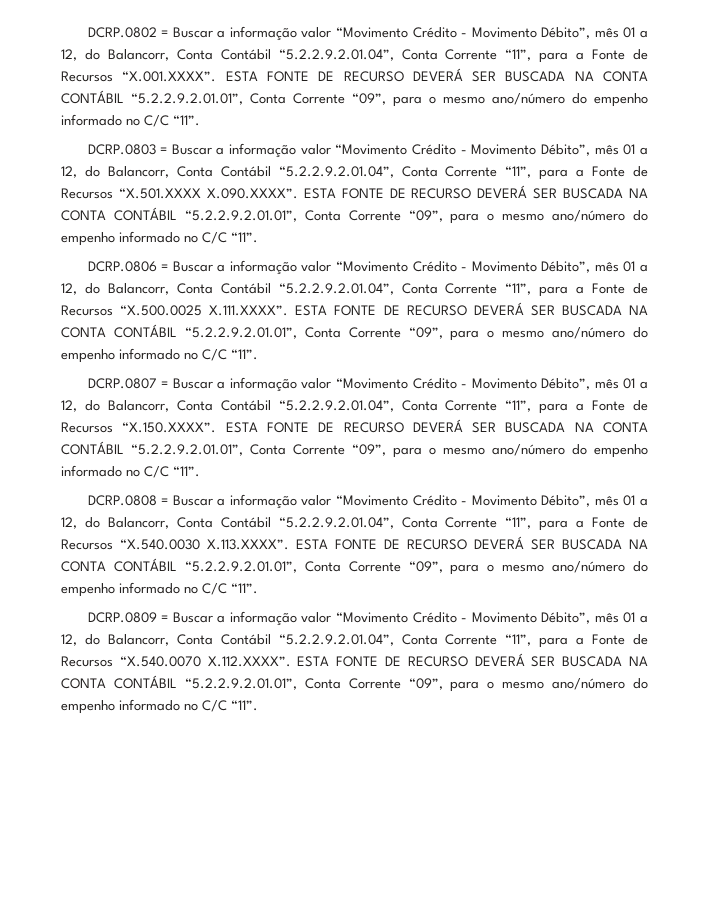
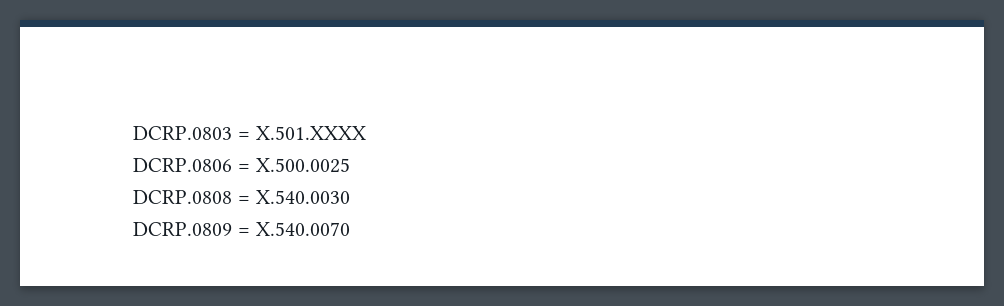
[87,26,648,41] [61,49,648,63] [61,68,648,82] [61,90,648,107] [61,114,200,127] [87,143,648,158] [61,166,648,180] [61,185,648,199] [61,207,648,224] [61,231,258,246] [87,260,648,275] [61,283,648,297] [61,302,649,316] [61,324,648,341] [61,348,258,363] [87,377,648,392] [61,400,648,414] [61,419,648,433] [61,441,648,458] [61,465,200,478] [87,494,648,509] [61,517,648,531] [61,536,648,550] [61,558,648,575] [61,582,258,597] [87,611,648,626] [61,634,648,648] [61,653,648,667] [61,675,648,692] [61,699,258,714] DCRP.0802 = Buscar a informação valor “Movimento Crédito - Movimento Débito”, mês 01 a 12, do Balancorr, Conta Contábil “5.2.2.9.2.01.04”, Conta Corrente “11”, para a Fonte de Recursos “X.001.XXXX”. ESTA FONTE DE RECURSO DEVERÁ SER BUSCADA NA CONTA CONTÁBIL “5.2.2.9.2.01.01”, Conta Corrente “09”, para o mesmo ano/número do empenho informado no C/C “11”. // DCRP.0803 = Buscar a informação valor “Movimento Crédito - Movimento Débito”, mês 01 a 12, do Balancorr, Conta Contábil “5.2.2.9.2.01.04”, Conta Corrente “11”, para a Fonte de Recursos “X.501.XXXX X.090.XXXX”. ESTA FONTE DE RECURSO DEVERÁ SER BUSCADA NA CONTA CONTÁBIL “5.2.2.9.2.01.01”, Conta Corrente “09”, para o mesmo ano/número do empenho informado no C/C “11”. // DCRP.0806 = Buscar a informação valor “Movimento Crédito - Movimento Débito”, mês 01 a 12, do Balancorr, Conta Contábil “5.2.2.9.2.01.04”, Conta Corrente “11”, para a Fonte de Recursos “X.500.0025 X.111.XXXX”. ESTA FONTE DE RECURSO DEVERÁ SER BUSCADA NA CONTA CONTÁBIL “5.2.2.9.2.01.01”, Conta Corrente “09”, para o mesmo ano/número do empenho informado no C/C “11”. // DCRP.0807 = Buscar a informação valor “Movimento Crédito - Movimento Débito”, mês 01 a 12, do Balancorr, Conta Contábil “5.2.2.9.2.01.04”, Conta Corrente “11”, para a Fonte de Recursos “X.150.XXXX”. ESTA FONTE DE RECURSO DEVERÁ SER BUSCADA NA CONTA CONTÁBIL “5.2.2.9.2.01.01”, Conta Corrente “09”, para o mesmo ano/número do empenho informado no C/C “11”. // DCRP.0808 = Buscar a informação valor “Movimento Crédito - Movimento Débito”, mês 01 a 12, do Balancorr, Conta Contábil “5.2.2.9.2.01.04”, Conta Corrente “11”, para a Fonte de Recursos “X.540.0030 X.113.XXXX”. ESTA FONTE DE RECURSO DEVERÁ SER BUSCADA NA CONTA CONTÁBIL “5.2.2.9.2.01.01”, Conta Corrente “09”, para o mesmo ano/número do empenho informado no C/C “11”. // DCRP.0809 = Buscar a informação valor “Movimento Crédito - Movimento Débito”, mês 01 a 12, do Balancorr, Conta Contábil “5.2.2.9.2.01.04”, Conta Corrente “11”, para a Fonte de Recursos “X.540.0070 X.112.XXXX”. ESTA FONTE DE RECURSO DEVERÁ SER BUSCADA NA CONTA CONTÁBIL “5.2.2.9.2.01.01”, Conta Corrente “09”, para o mesmo ano/número do empenho informado no C/C “11”. -> [133,126,366,140] [133,158,350,173] [133,190,350,204] [133,222,350,236] DCRP.0803 = X.501.XXXX // DCRP.0806 = X.500.0025 // DCRP.0808 = X.540.0030 // DCRP.0809 = X.540.0070

